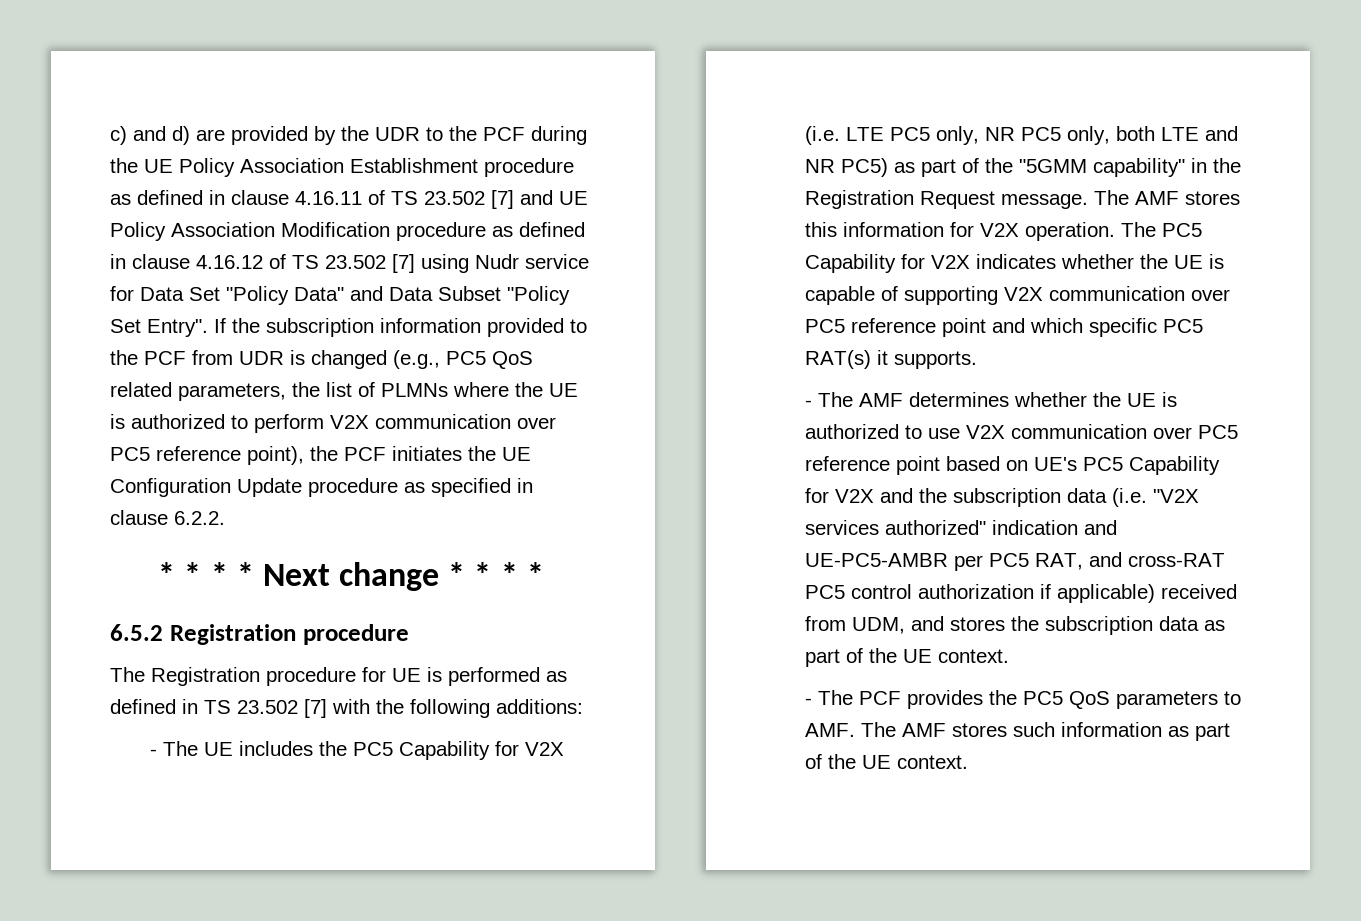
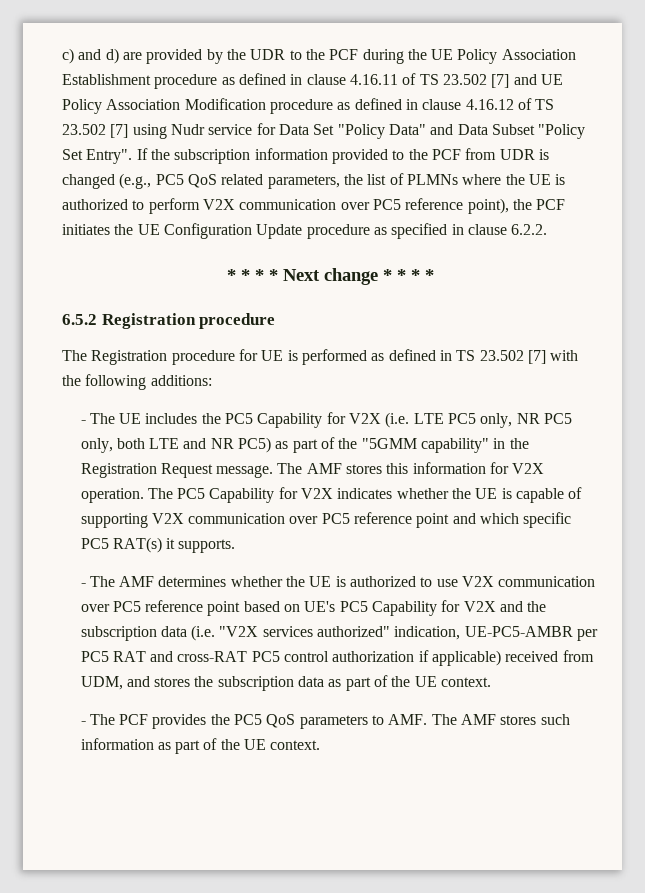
[992,520,1118,535] indication and -> [394,626,461,640] indication,
[1035,553,1084,570] RAT, -> [112,651,146,662] RAT

